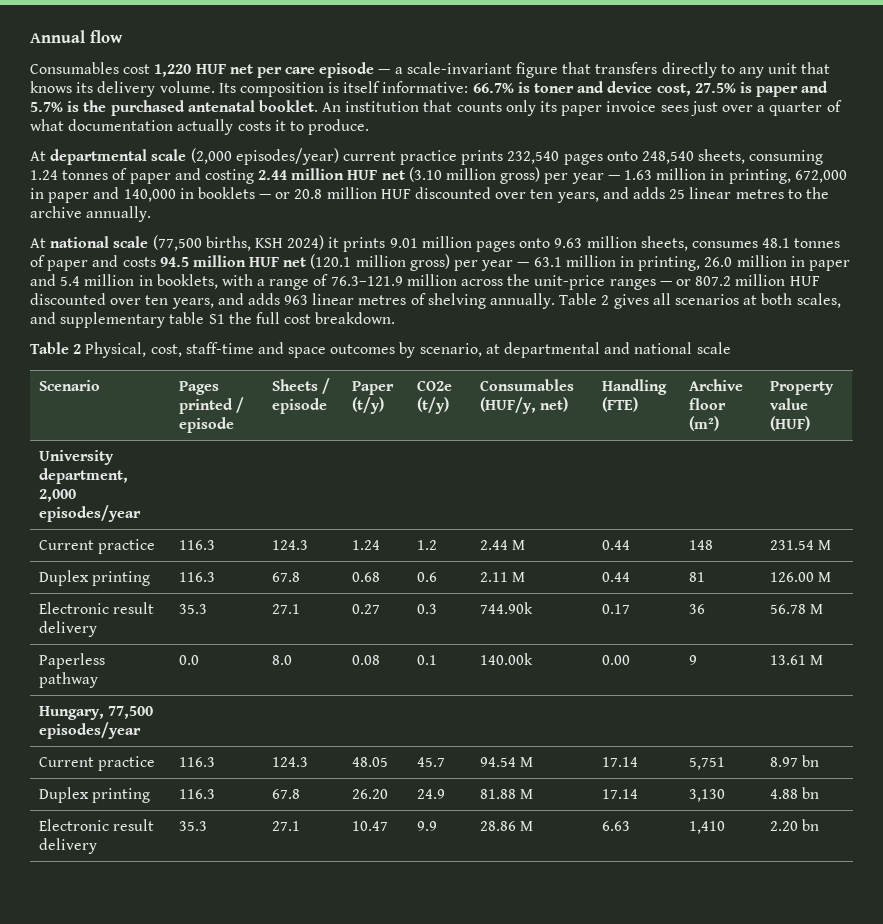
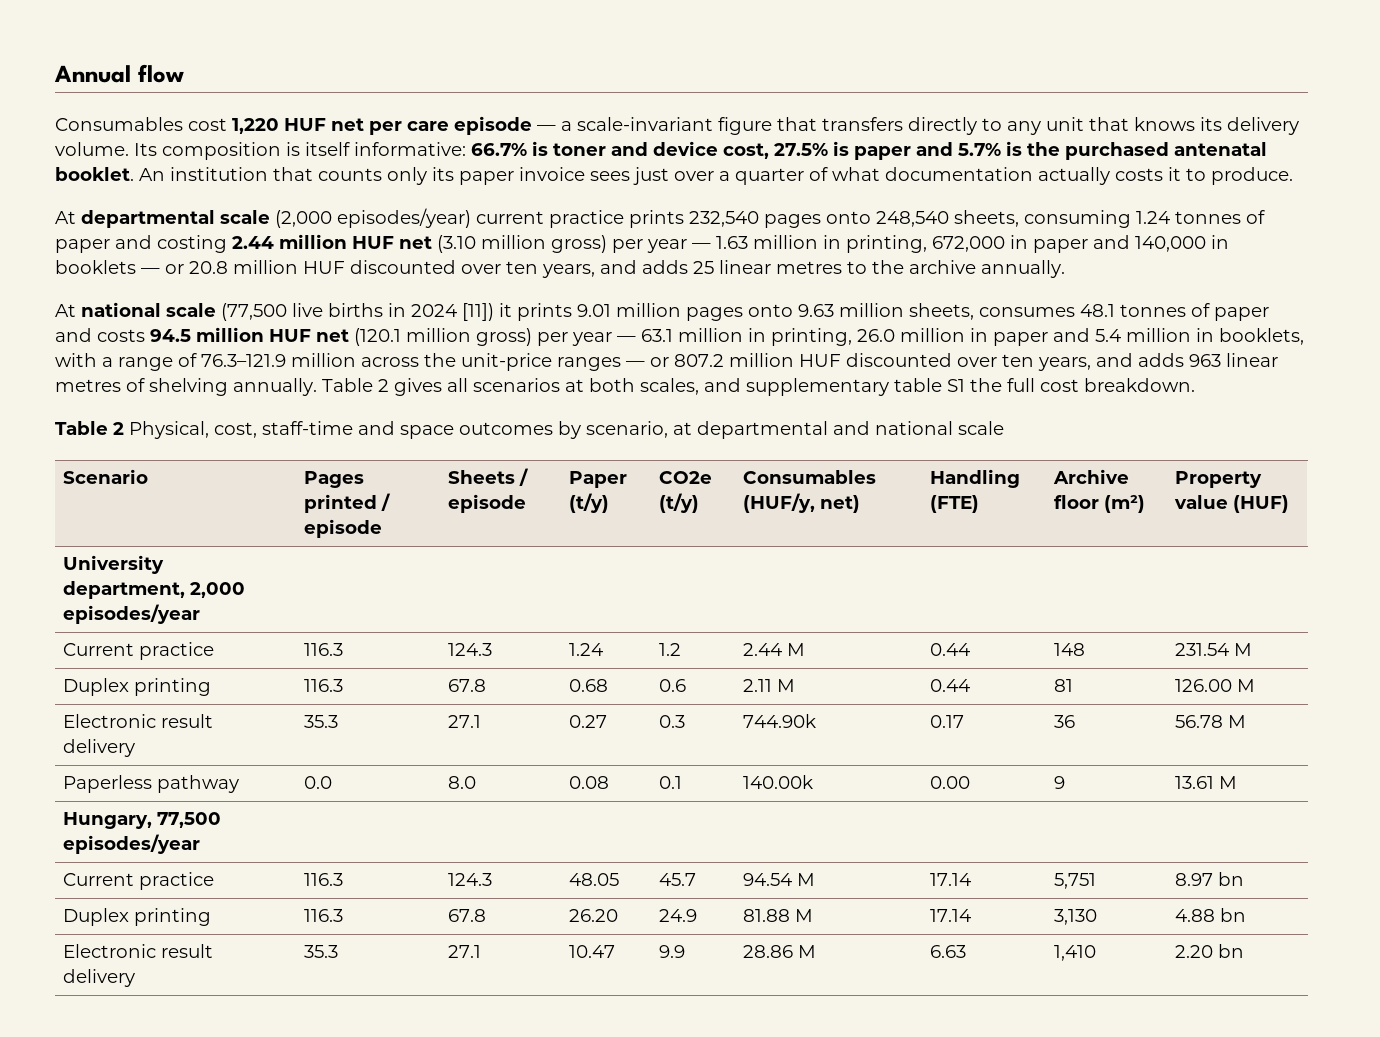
[205,235,325,251] births, KSH 2024) -> [292,303,494,321] live births in 2024 [11])

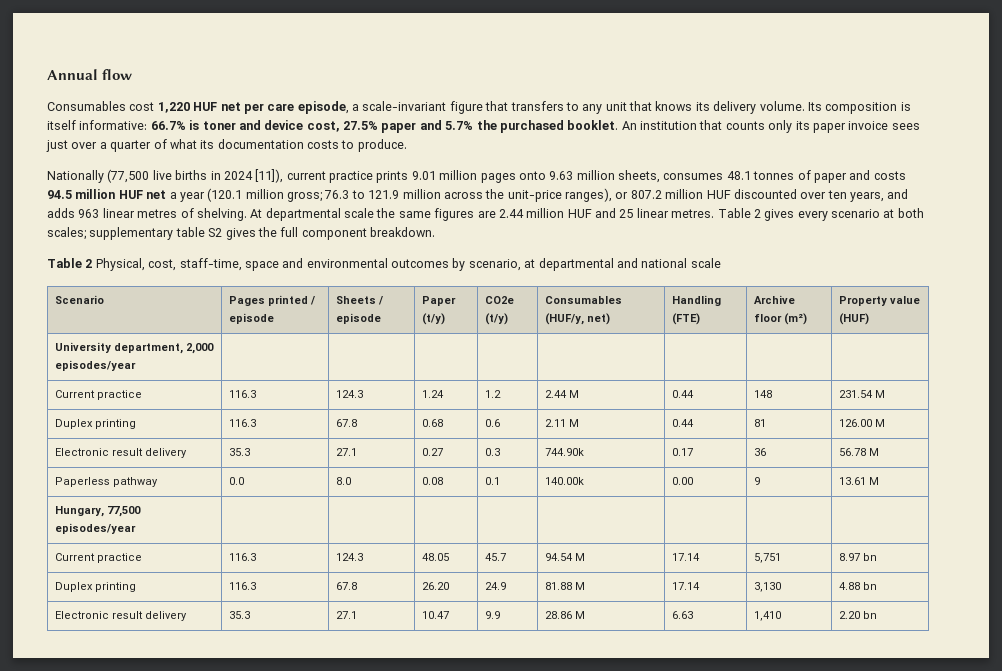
[454,116,556,135] episode — -> [297,101,349,114] episode,
[908,117,977,135] directly -> (564, 106) none
[833,141,849,156] is -> (378, 125) none
[1006,141,1022,156] is -> (474, 125) none
[1174,142,1267,156] antenatal -> (564, 126) none
[885,167,1293,185] [55,208,1265,228] [55,234,1229,253] [55,260,1065,278] [55,302,216,317] documentation actually costs it to produce. // At departmental scale (2,000 episodes/year) current practice prints 232,540 pages onto 248,540 sheets, consuming 1.24 tonnes of paper and costing 2.44 million HUF net (3.10 million gross) per year — 1.63 million in printing, 672,000 in paper and 140,000 in booklets — or 20.8 million HUF discounted over ten years, and adds 25 linear metres to the archive annually. // At national scale -> [200,139,407,152] [47,170,104,183] its documentation costs to produce. // Nationally
[462,303,512,321] [11]) it -> [255,169,373,183] [11]), current practice
[354,328,1304,346] [55,353,286,371] (120.1 million gross) per year — 63.1 million in printing, 26.0 million in paper and 5.4 million in booklets, with a range of 76.3–121.9 -> [169,188,400,202] a year (120.1 million gross; 76.3 to 121.9
[557,357,645,371] ranges — -> [565,188,612,202] ranges),
[149,378,965,396] shelving annually. Table 2 gives all scenarios at both scales, and supplementary table S1 -> [196,208,924,221] [47,227,256,240] shelving. At departmental scale the same figures are 2.44 million HUF and 25 linear metres. Table 2 gives every scenario at both scales; supplementary table S2 gives
[1040,379,1079,392] cost -> [301,228,367,240] component
[262,421,454,439] staff-time and space -> [179,258,388,271] staff-time, space and environmental

